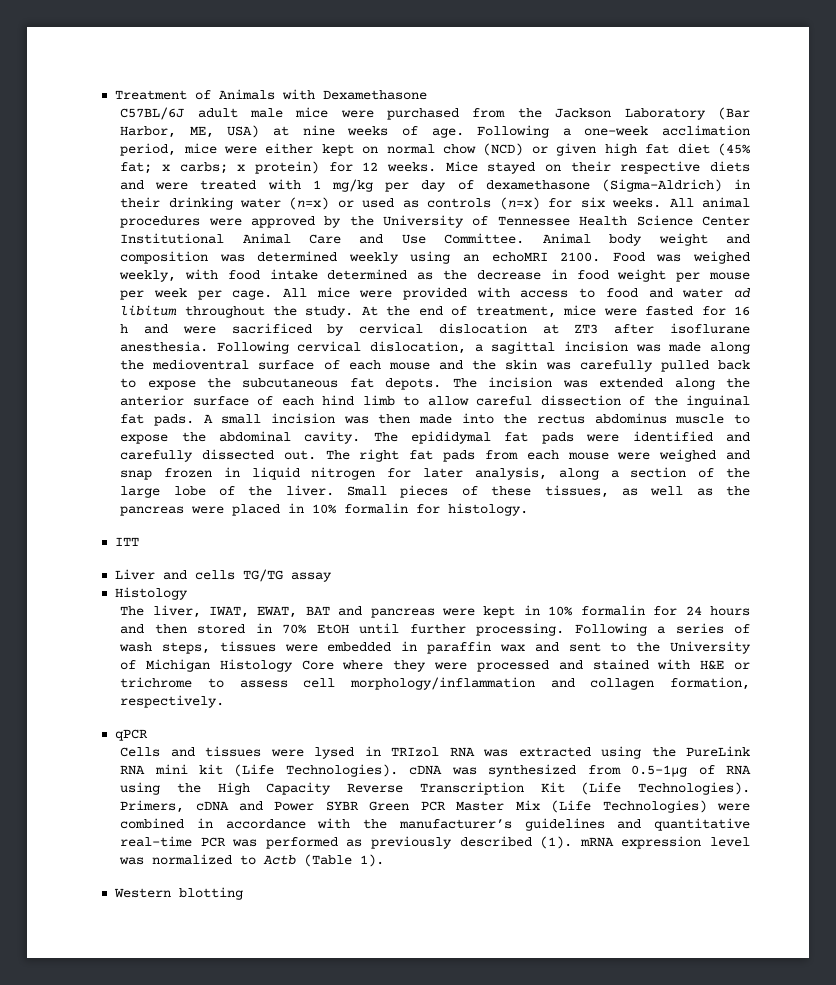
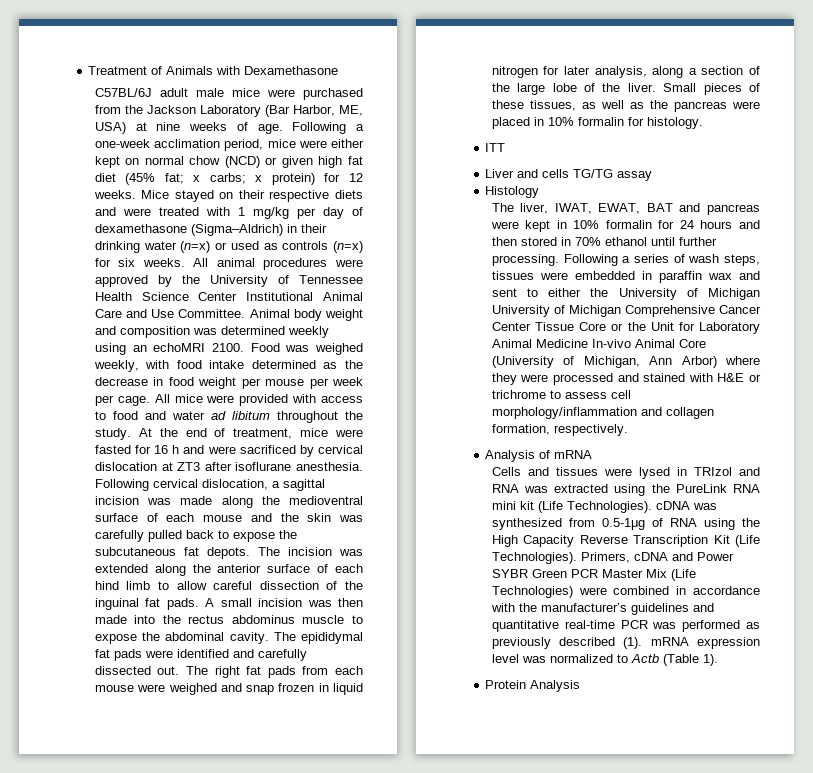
[316,624,349,634] EtOH -> [604,237,647,246] ethanol
(627, 647) none -> [548,288,582,297] either
[219,659,334,672] Histology Core -> [491,305,761,317] [491,322,760,334] [491,339,706,348] [491,356,717,368] University of Michigan Comprehensive Cancer Center Tissue Core or the Unit for Laboratory Animal Medicine In-vivo Animal Core (University of Michigan, Ann Arbor)
[114,729,148,741] qPCR -> [485,450,593,462] Analysis of mRNA
(440, 752) none -> [739,467,760,476] and
[113,887,243,900] Western blotting -> [485,680,581,692] Protein Analysis

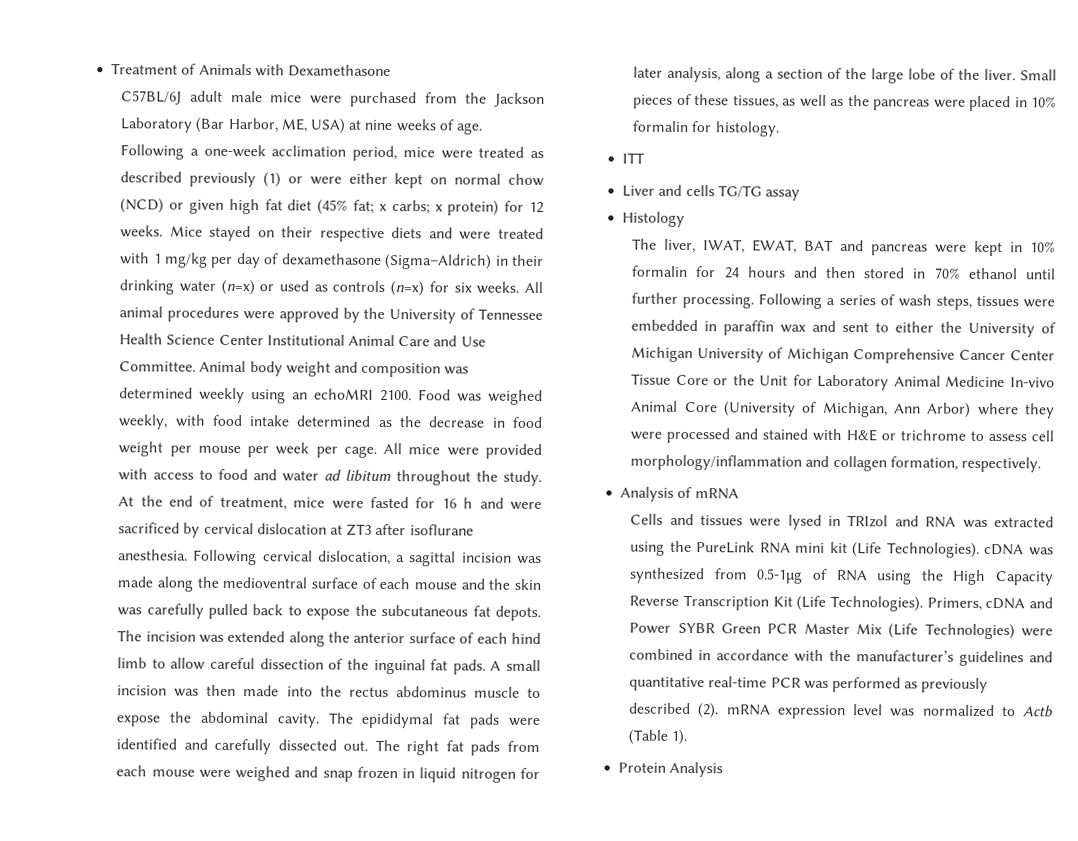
(327, 144) none -> [478,146,544,159] [120,171,342,188] treated as described previously (1) or were
[623,637,643,649] (1). -> [698,703,720,719] (2).

